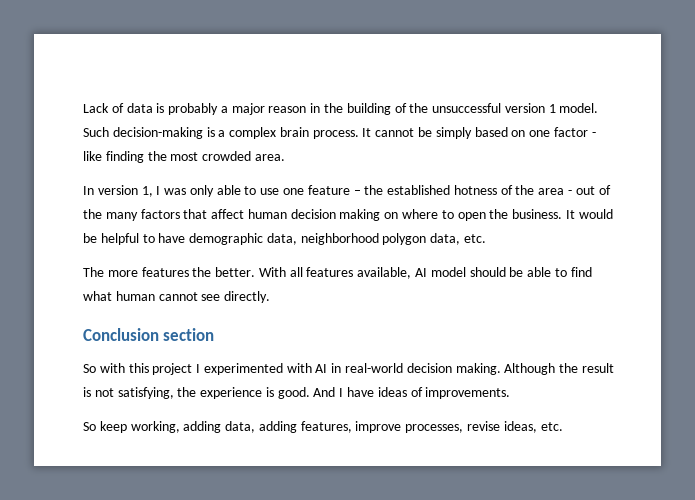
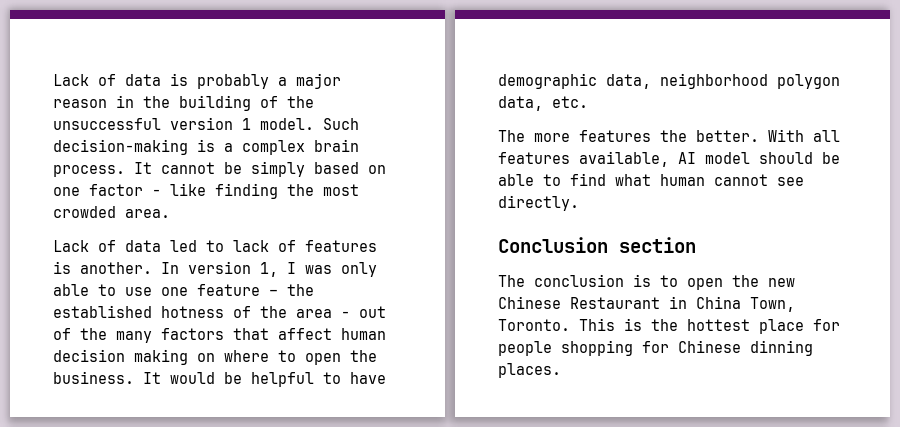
(285, 157) none -> [53,240,377,252] [53,261,152,274] Lack of data led to lack of features is another.
[83,363,614,375] [83,387,511,399] [83,421,563,433] So with this project I experimented with AI in real-world decision making. Although the result is not satisfying, the experience is good. And I have ideas of improvements. // So keep working, adding data, adding features, improve processes, revise ideas, etc. -> [498,274,795,290] [498,296,795,312] [498,318,840,334] [498,340,813,356] [498,363,561,378] The conclusion is to open the new Chinese Restaurant in China Town, Toronto. This is the hottest place for people shopping for Chinese dinning places.

